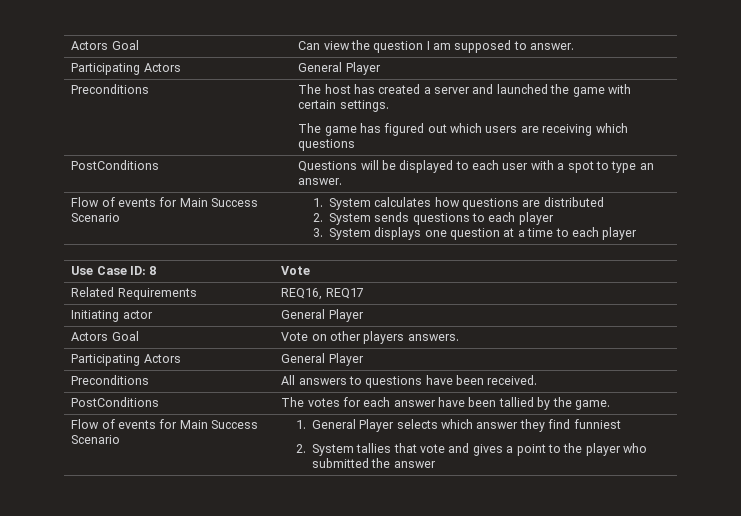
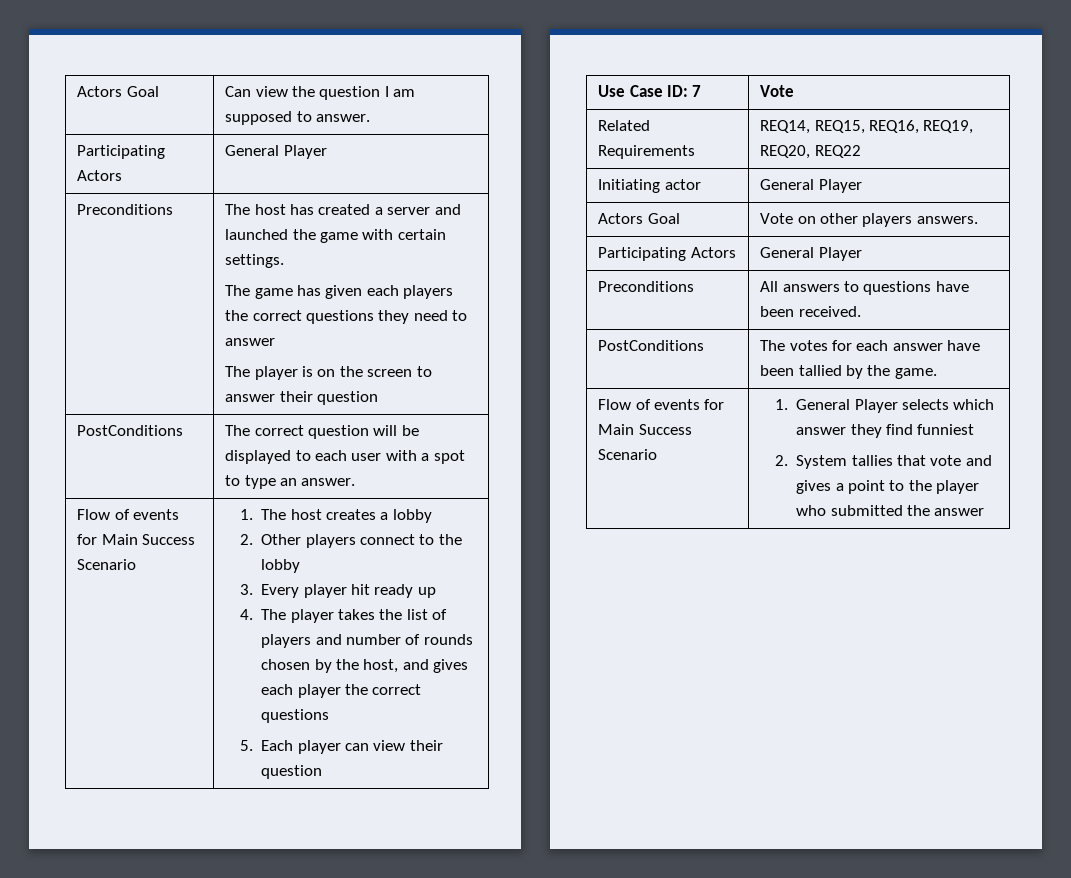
[384,123,628,136] [298,139,356,151] [71,160,160,170] [298,161,358,172] figured out which users are receiving which questions // PostConditions | Questions -> [325,285,454,299] [225,310,468,324] [225,338,276,346] [225,366,432,380] [225,391,378,405] [77,425,184,436] [225,425,369,439] given each players the correct questions they need to answer // The player is on the screen to answer their question // PostConditions | The correct question
[328,197,604,210] [312,212,554,225] [312,227,638,240] System calculates how questions are distributed // 2. System sends questions to each player // 3. System displays one question at a time to each player -> [261,509,432,523] [239,534,462,548] [261,559,301,573] [239,584,436,598] [239,609,448,623] [261,634,473,648] [261,659,469,673] [261,684,422,698] [261,709,330,723] [239,740,443,754] [261,765,323,779] The host creates a lobby // 2. Other players connect to the lobby // 3. Every player hit ready up // 4. The player takes the list of players and number of rounds chosen by the host, and gives each player the correct questions // 5. Each player can view their question
[149,266,157,275] 8 -> [692,85,702,97] 7
[281,288,364,300] REQ16, REQ17 -> [760,120,974,134] [760,145,861,159] REQ14, REQ15, REQ16, REQ19, REQ20, REQ22

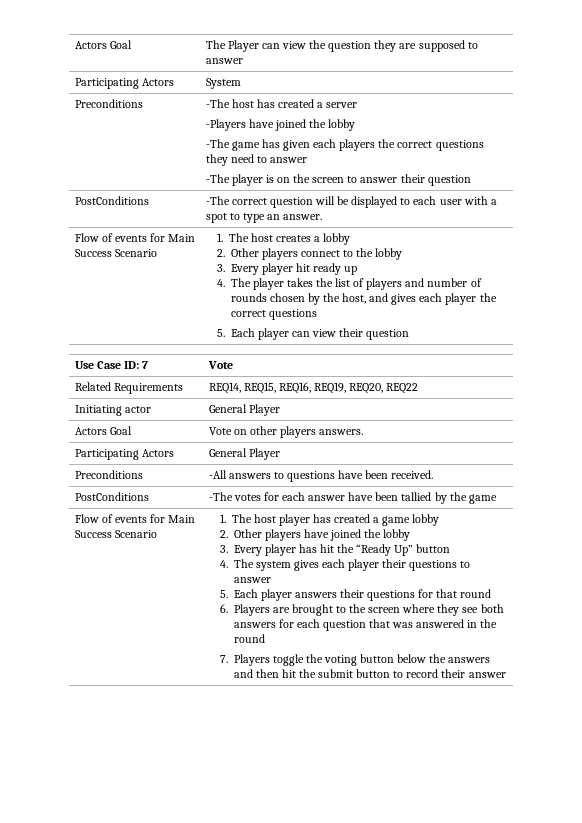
[77,86,159,97] [225,86,252,97] Actors Goal | Can -> [74,40,132,49] [205,40,280,52] Actors Goal | The Player can
[384,86,416,97] I am -> [374,40,417,52] they are
[315,114,370,122] [77,145,166,159] [77,170,123,181] [225,145,327,159] [77,204,174,215] [225,204,251,215] answer. // Participating Actors | General Player // Preconditions | The -> [205,58,243,64] [74,78,174,89] [205,78,241,89] [74,99,143,108] [205,99,230,108] answer // Participating Actors | System // Preconditions | -The
[434,204,461,215] [225,229,446,243] [225,254,285,268] [225,285,251,296] and launched the game with certain settings. // The -> [205,119,356,131] [205,139,230,148] // -Players have joined the lobby // -The
[225,366,251,377] The -> [205,174,230,183] -The
[225,425,251,436] The -> [205,196,230,205] -The
[760,281,779,292] All -> [208,470,227,479] -All
[760,340,786,351] The -> [208,492,233,501] -The
[894,368,937,379] [598,399,725,410] [598,424,692,435] [598,449,658,460] [774,399,995,413] [796,424,975,438] [774,455,992,469] [796,480,980,494] [796,505,931,516] game. // Flow of events for Main Success Scenario | 1. General Player selects which answer they find funniest // 2. System tallies that vote and gives a point to the player who submitted the -> [468,494,497,504] [74,514,196,523] [74,530,157,538] [219,514,440,526] [219,529,411,541] [219,544,451,556] [219,559,471,571] [233,577,271,583] [219,589,492,601] [219,604,504,616] [233,619,498,631] [233,634,265,643] [219,654,491,666] [233,669,466,678] game // Flow of events for Main Success Scenario | 1. The host player has created a game lobby // 2. Other players have joined the lobby // 3. Every player has hit the “Ready Up” button // 4. The system gives each player their questions to answer // 5. Each player answers their questions for that round // 6. Players are brought to the screen where they see both answers for each question that was answered in the round // 7. Players toggle the voting button below the answers and then hit the submit button to record their

